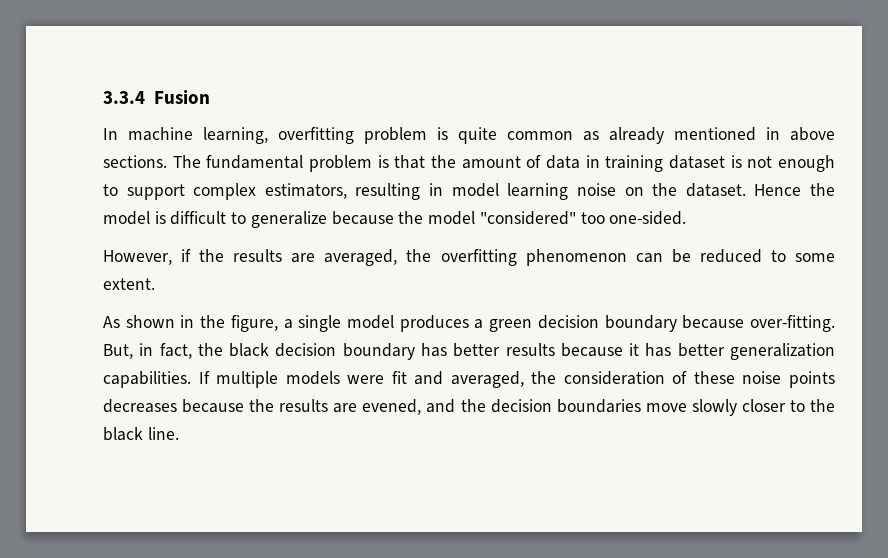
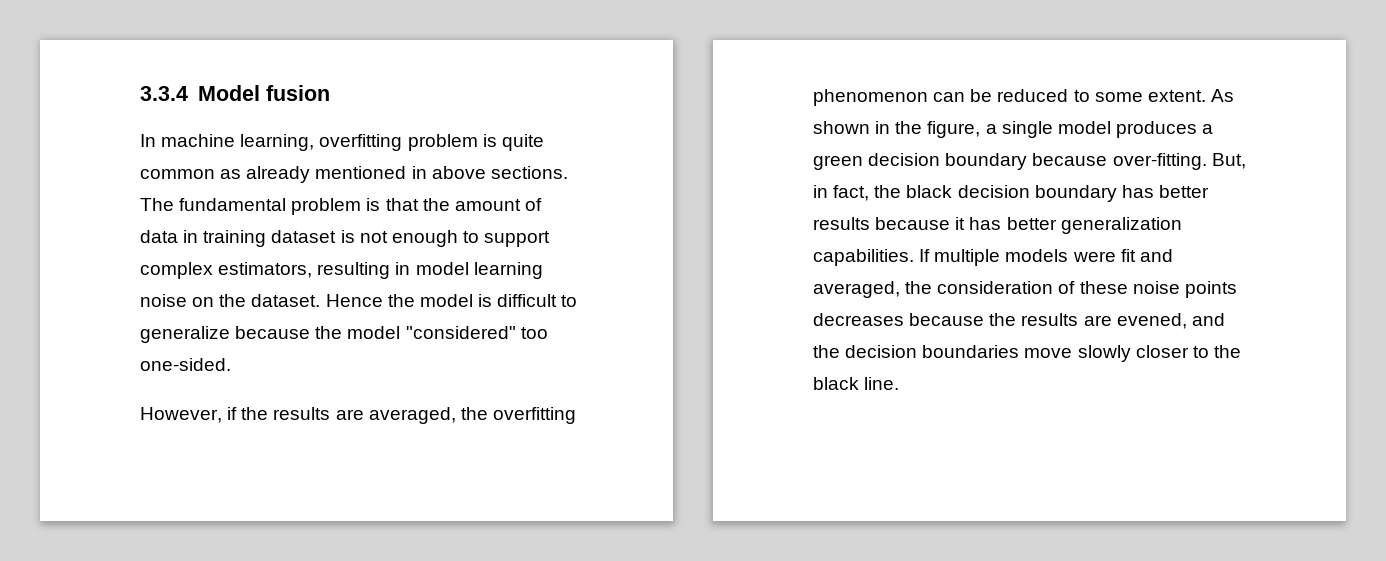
[153,90,210,104] Fusion -> [197,85,330,101] Model fusion
(155, 284) // -> (1206, 96) none

